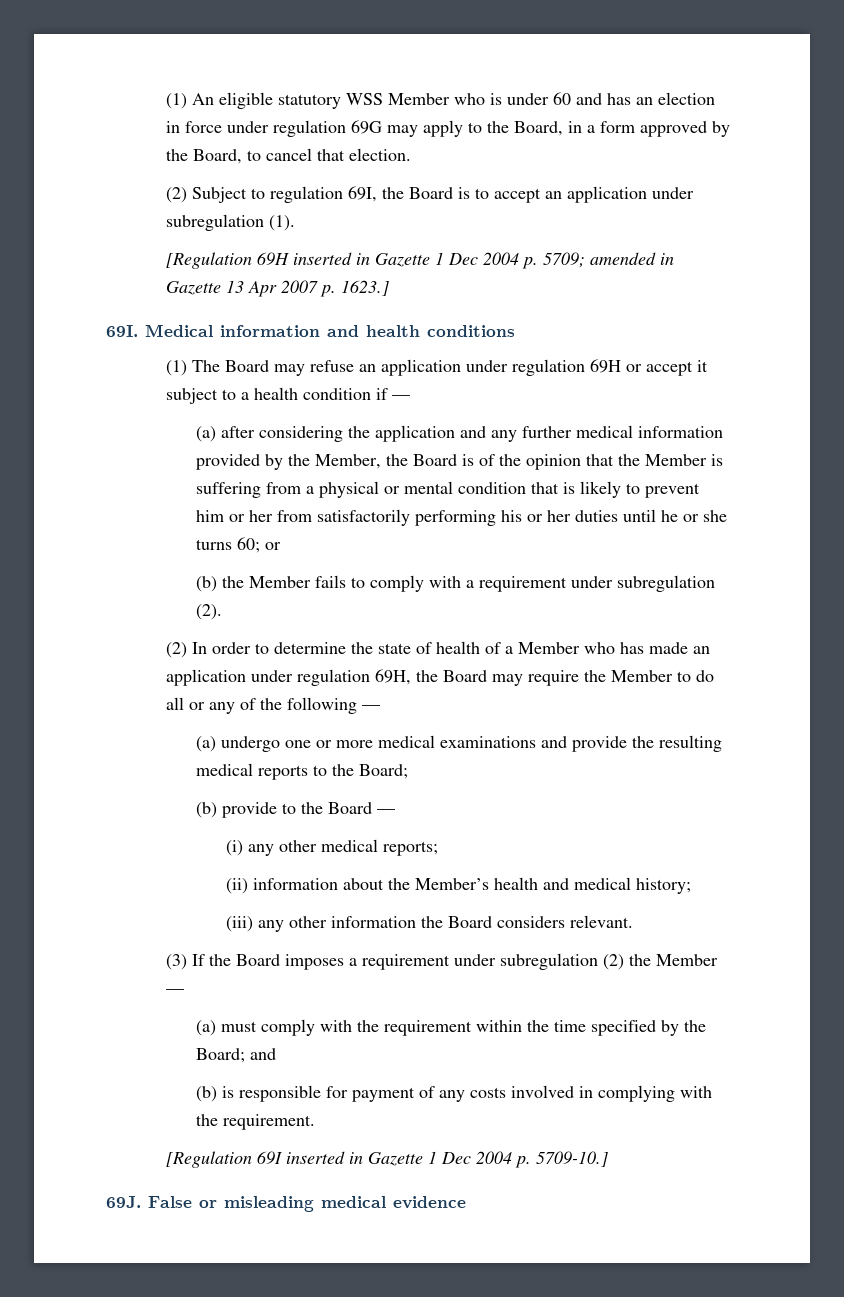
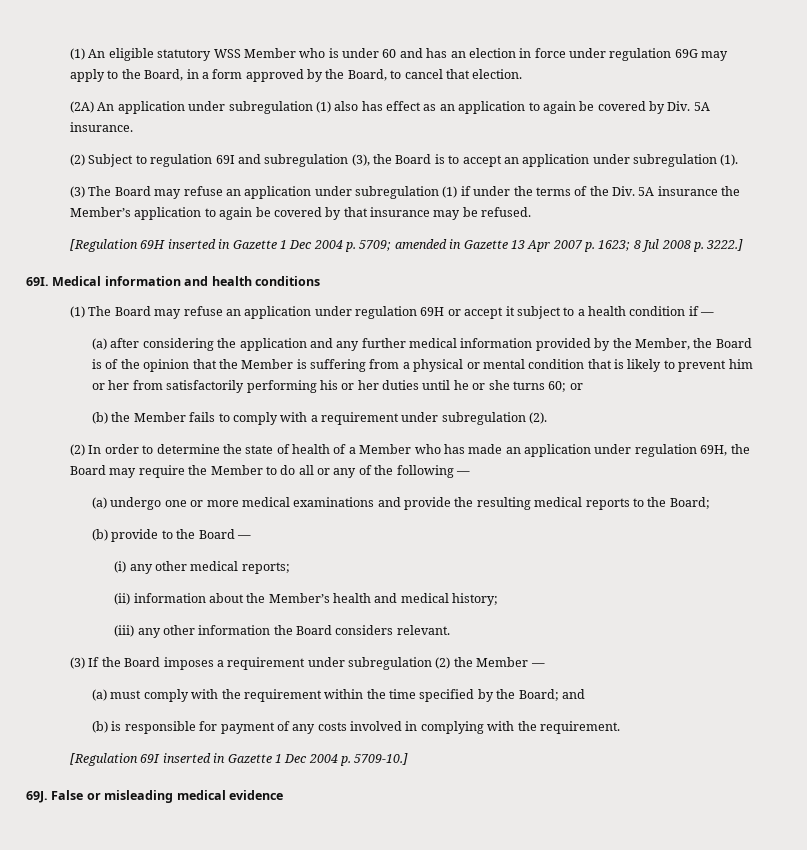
(411, 154) none -> [70,101,710,114] [70,122,134,132] // (2A) An application under subregulation (1) also has effect as an application to again be covered by Div. 5A insurance.
[347,186,377,202] 69I, -> [215,154,370,167] 69I and subregulation (3),
(295, 223) none -> [70,186,741,199] [70,207,532,220] // (3) The Board may refuse an application under subregulation (1) if under the terms of the Div. 5A insurance the Member’s application to again be covered by that insurance may be refused.
[340,280,389,296] 1623.] -> [598,239,744,252] 1623; 8 Jul 2008 p. 3222.]

